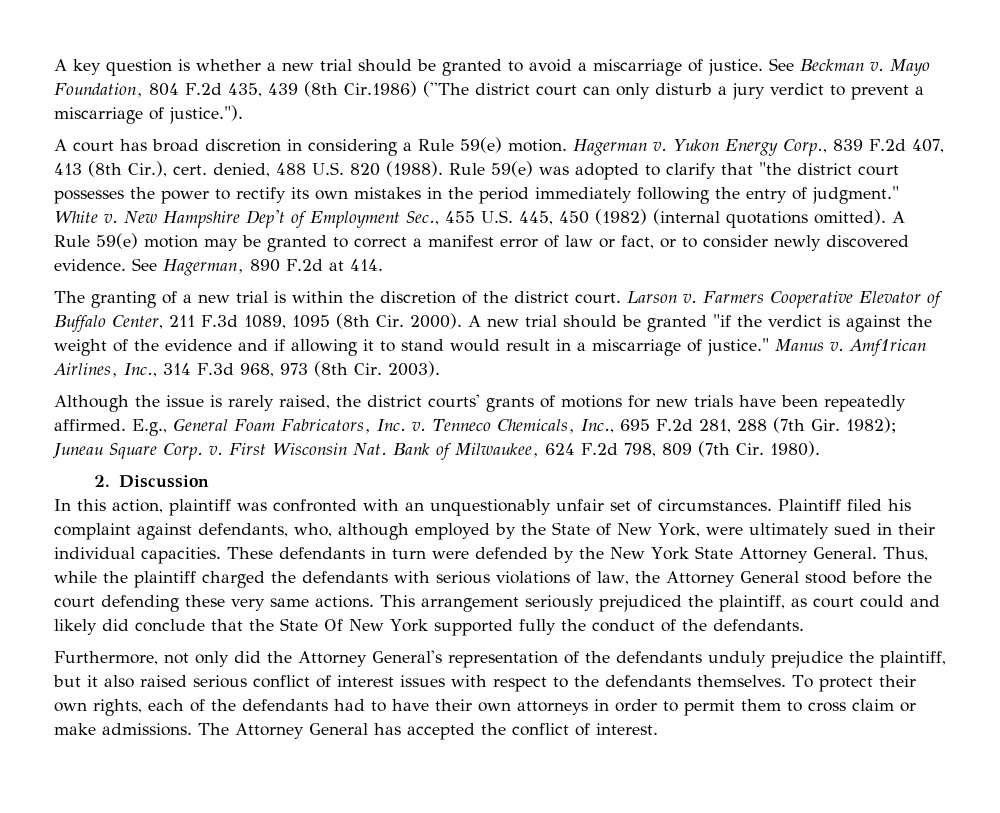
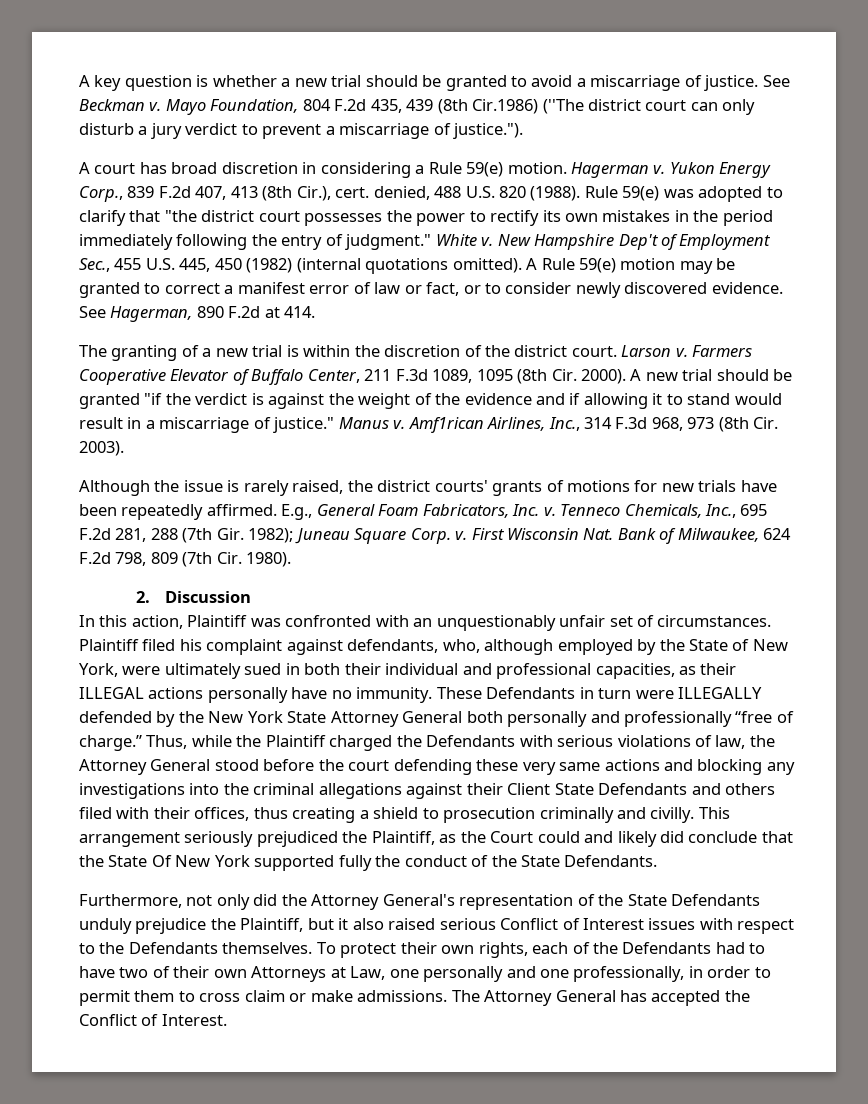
[169,499,231,516] plaintiff -> [187,615,248,627] Plaintiff
(892, 529) none -> [304,663,341,675] both
[141,547,365,564] capacities. These defendants -> [462,663,737,679] [79,687,576,703] and professional capacities, as their ILLEGAL actions personally have no immunity. These Defendants
(469, 555) none -> [678,687,763,699] ILLEGALLY
[812,547,877,559] General. -> [402,711,794,727] [79,735,142,751] General both personally and professionally “free of charge.”
[134,571,196,588] plaintiff -> [265,735,326,747] Plaintiff
[302,571,388,583] defendants -> [426,735,516,747] Defendants
[315,595,374,608] actions. -> [604,759,795,775] [79,783,776,799] [79,807,695,823] actions and blocking any investigations into the criminal allegations against their Client State Defendants and others filed with their offices, thus creating a shield to prosecution criminally and civilly.
[719,595,854,612] plaintiff, as court -> [371,831,534,845] Plaintiff, as the Court
[712,619,804,631] defendants. -> [521,855,658,867] State Defendants.
[616,651,702,663] defendants -> [627,894,761,906] State Defendants
[880,651,946,668] plaintiff, -> [240,918,304,932] Plaintiff,
[253,675,394,688] conflict of interest -> [500,918,645,930] Conflict of Interest
[605,675,691,687] defendants -> [128,942,218,954] Defendants
[242,699,328,711] defendants -> [622,942,712,954] Defendants
[435,699,588,715] their own attorneys -> [119,966,685,982] two of their own Attorneys at Law, one personally and one professionally,
[512,723,658,736] conflict of interest. -> [79,1014,227,1026] Conflict of Interest.

